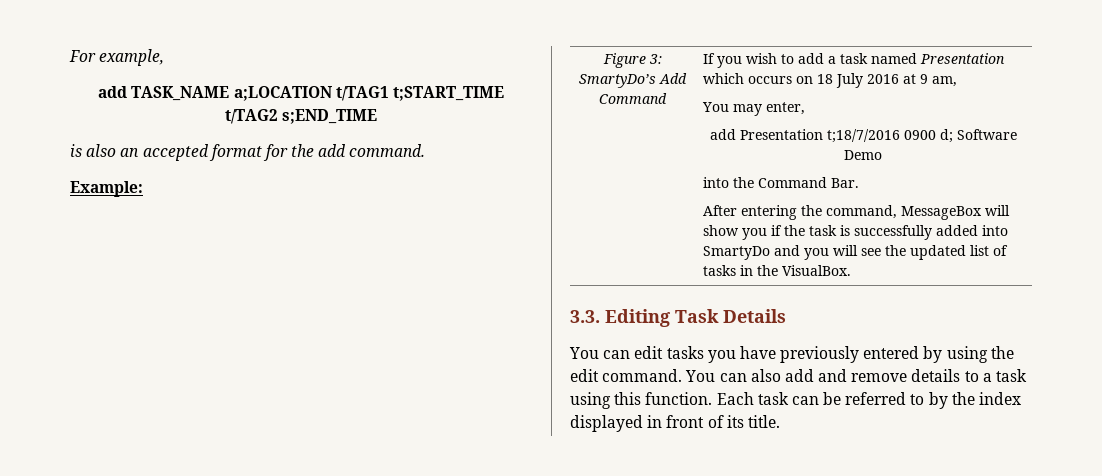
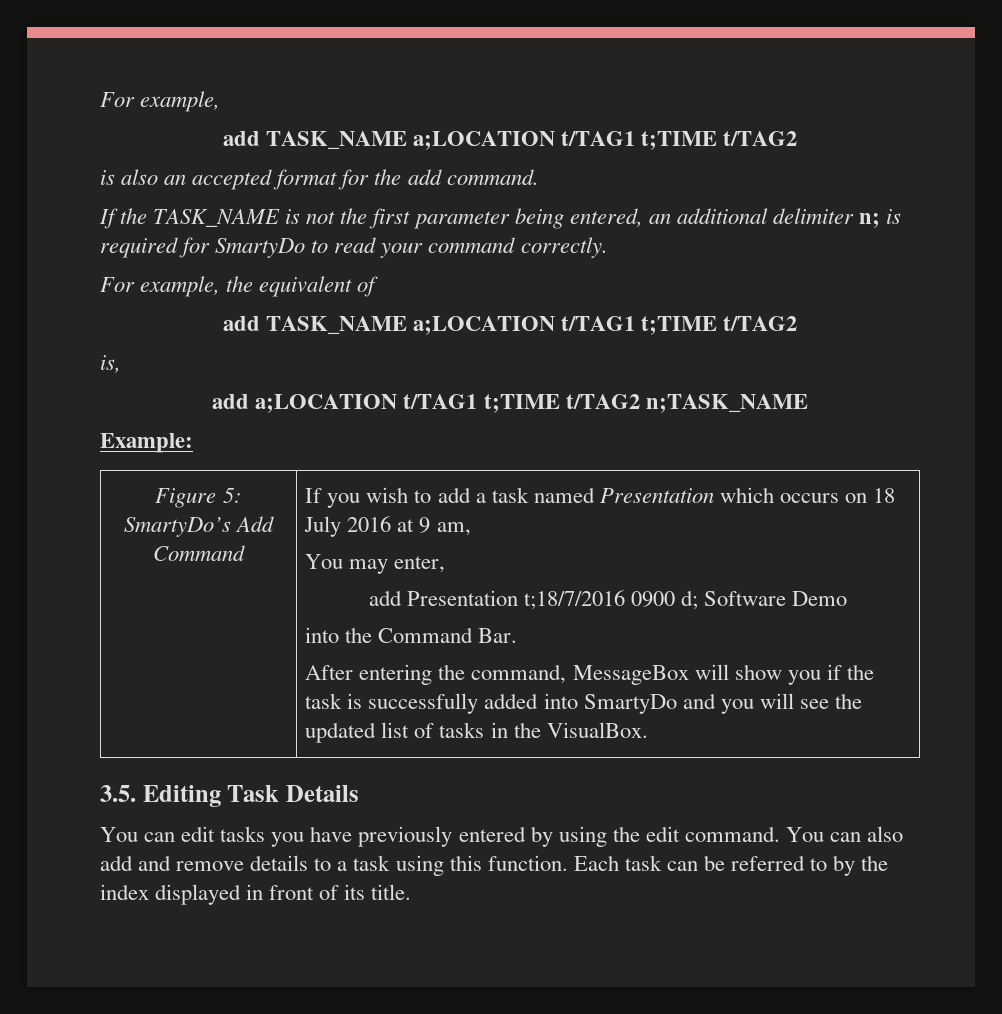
[392,86,504,101] [224,109,378,124] t;START_TIME t/TAG2 s;END_TIME -> [641,131,798,150] t;TIME t/TAG2
(426, 150) none -> [99,208,902,229] [100,237,608,258] [100,276,379,297] [222,316,798,335] [100,355,121,373] [212,394,808,413] // If the TASK_NAME is not the first parameter being entered, an additional delimiter n; is required for SmartyDo to read your command correctly. // For example, the equivalent of // add TASK_NAME a;LOCATION t/TAG1 t;TIME t/TAG2 // is, // add a;LOCATION t/TAG1 t;TIME t/TAG2 n;TASK_NAME
[648,54,662,64] 3: -> [222,488,242,503] 5:
[570,310,600,323] 3.3. -> [100,785,136,802] 3.5.

